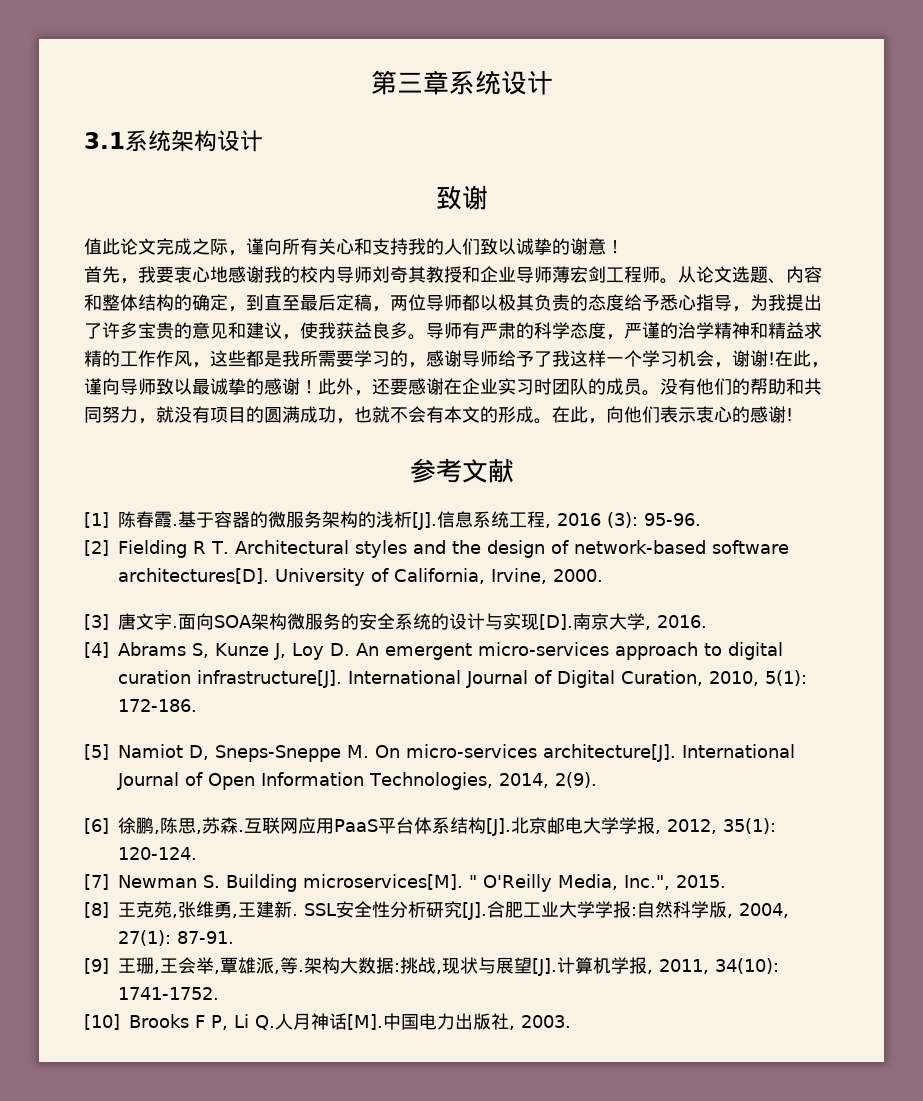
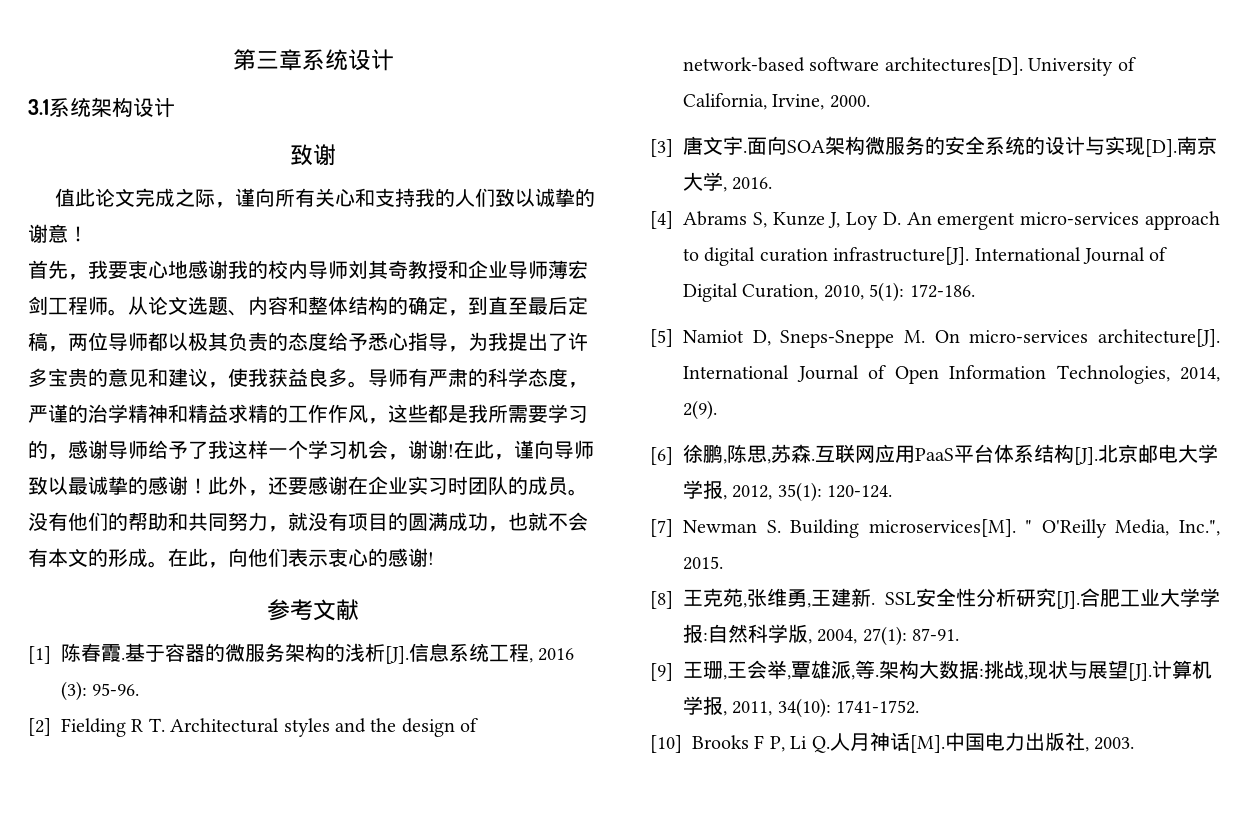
[390,266,426,283] 奇其 -> [368,260,408,279] 其奇

